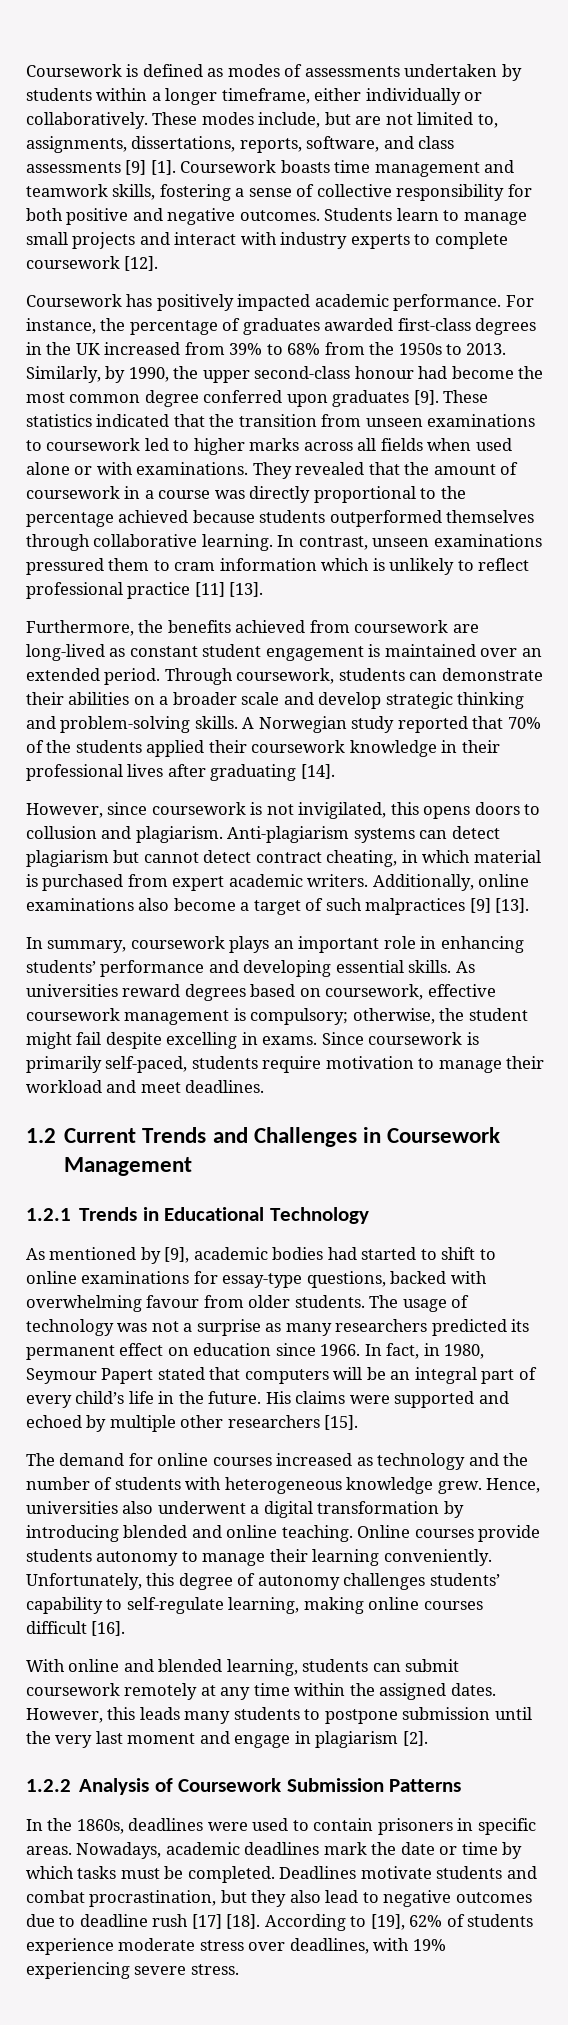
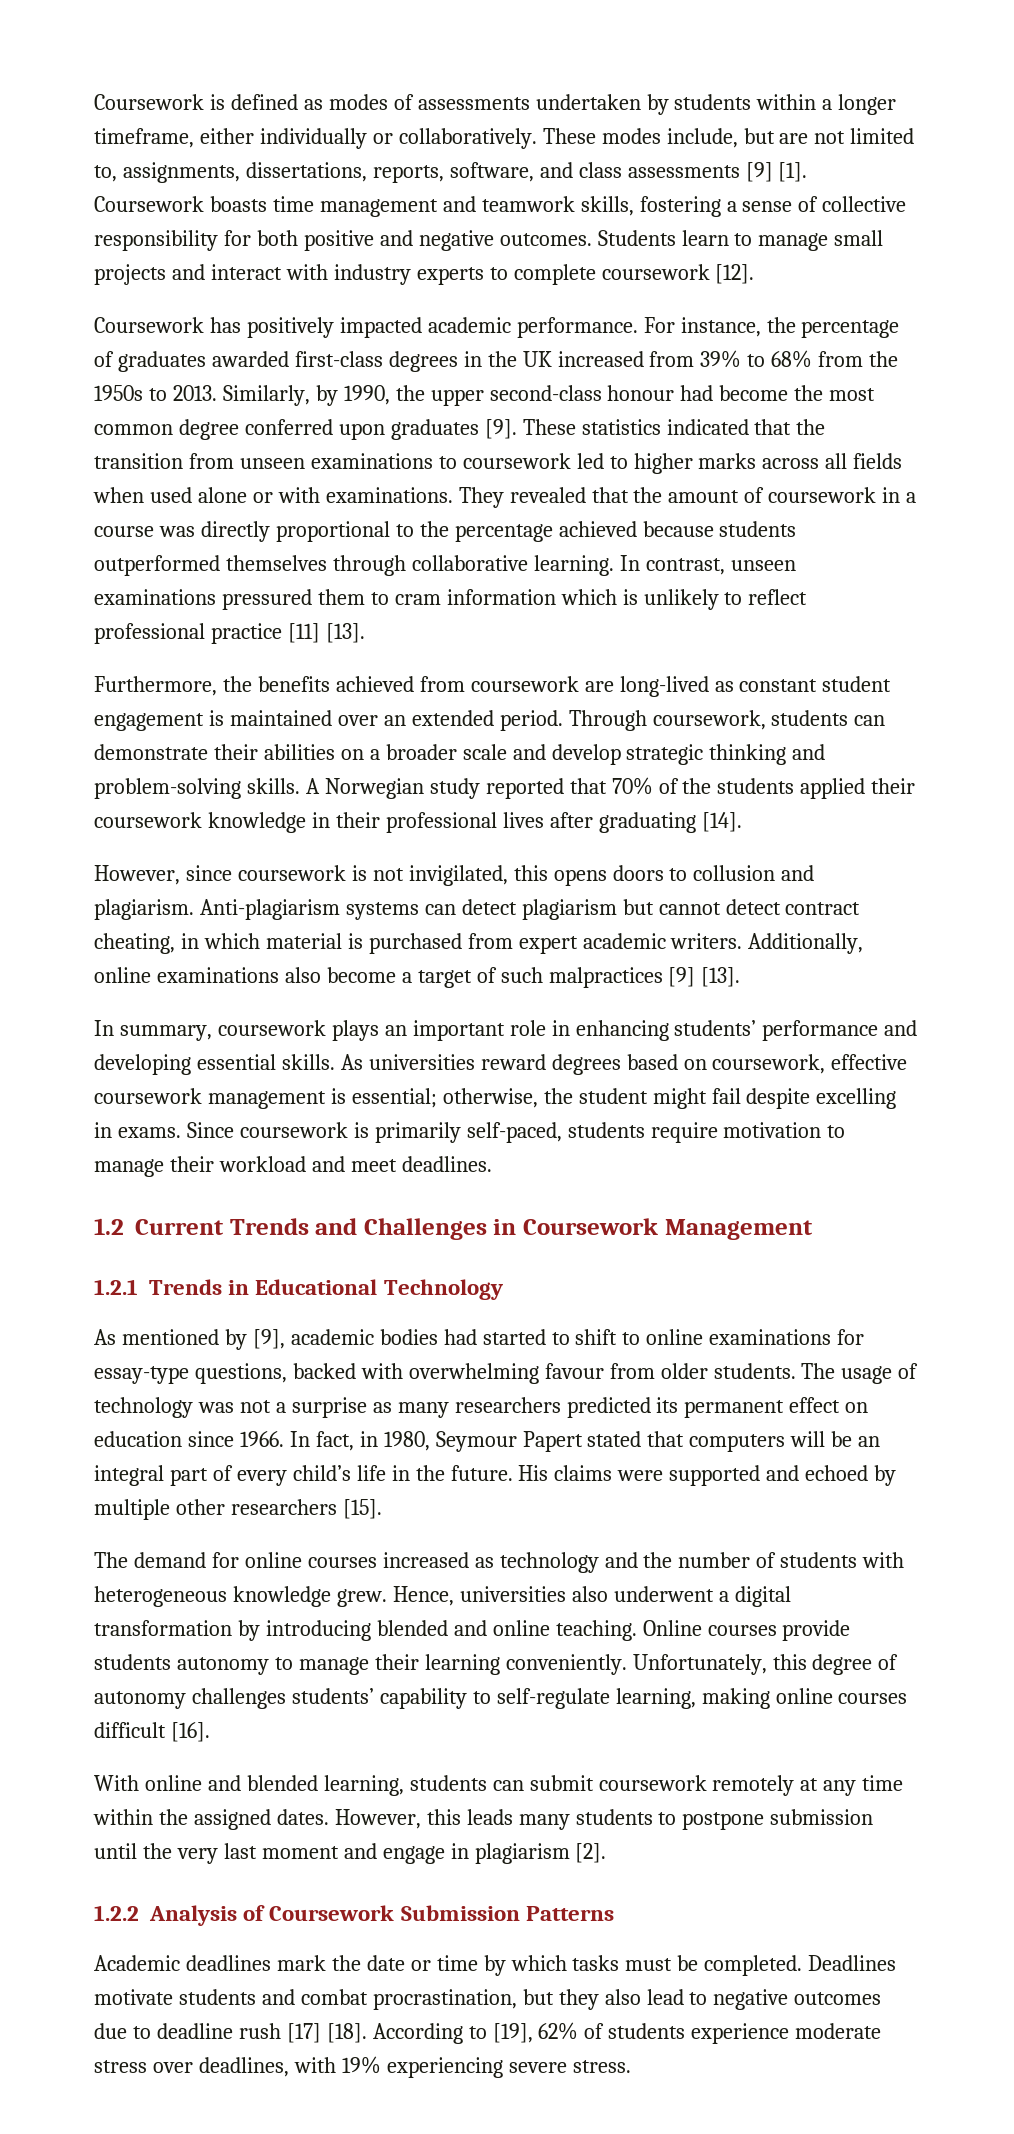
[250,1008,349,1025] compulsory; -> [351,1088,437,1108] essential;
[26,1818,536,1835] [26,1842,240,1859] In the 1860s, deadlines were used to contain prisoners in specific areas. Nowadays, academic -> [94,1955,180,1971] Academic

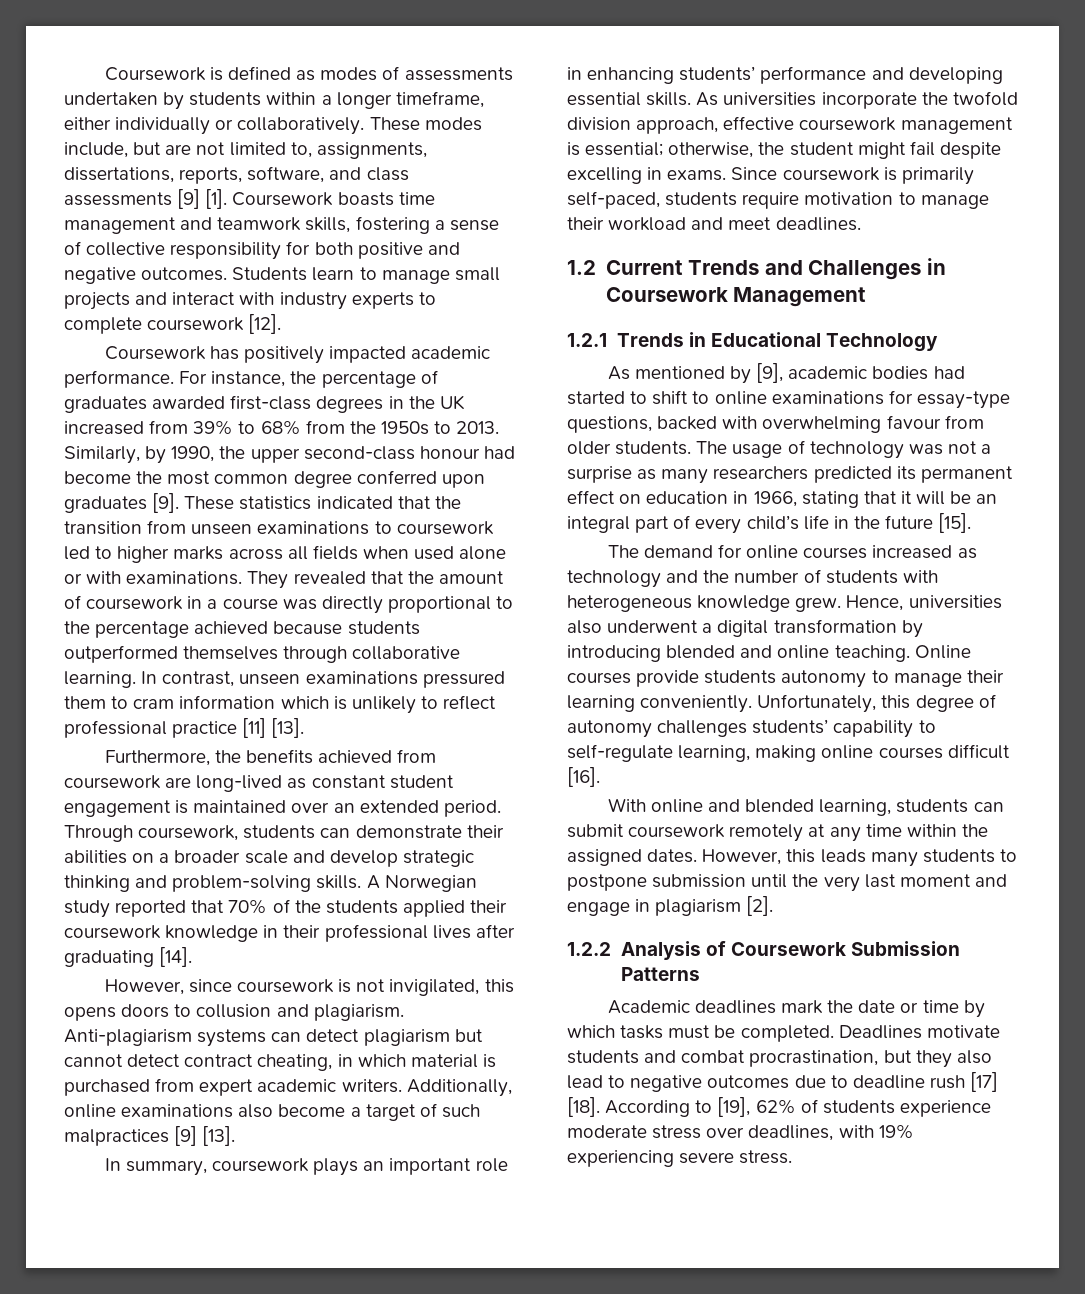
[480,1054,826,1075] reward degrees based on coursework, -> [821,91,1018,109] [567,117,719,134] incorporate the twofold division approach,
[187,1431,786,1452] since 1966. In fact, in 1980, Seymour Papert stated that computers -> [733,491,912,508] in 1966, stating that it
[450,1465,897,1486] [94,1499,337,1520] future. His claims were supported and echoed by multiple other researchers -> [885,515,934,529] future

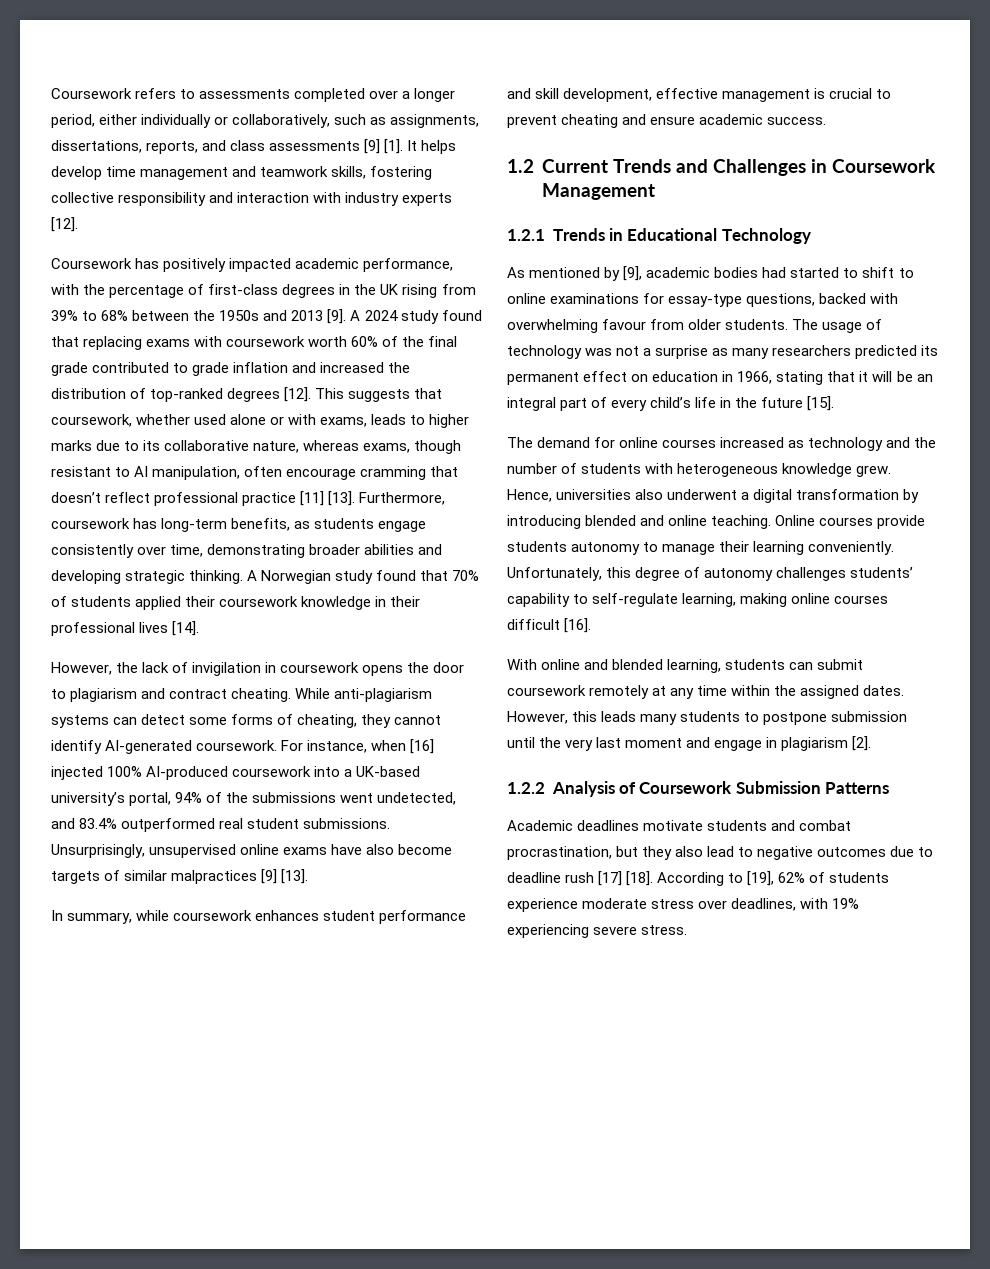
[104,66,513,81] [64,92,317,110] Coursework is defined as modes of assessments undertaken by students within -> [51,88,399,102] Coursework refers to assessments completed over
[395,91,484,108] timeframe, -> [51,114,95,128] period,
[237,117,482,135] [64,142,312,158] collaboratively. These modes include, but are not limited to, -> [232,114,387,128] collaboratively, such as
[247,166,325,183] software, -> (199, 147) none
[232,192,394,206] Coursework boasts -> [407,140,457,154] [51,166,102,180] It helps develop
[434,220,499,231] [64,241,460,260] [64,267,500,284] [64,292,436,310] [64,317,245,334] a sense of collective responsibility for both positive and negative outcomes. Students learn to manage small projects and interact with industry experts to complete coursework -> [51,192,453,206] collective responsibility and interaction with industry experts
[64,370,286,388] performance. For instance, -> [363,258,454,272] [51,284,79,295] performance, with
[64,396,226,413] graduates awarded -> (205, 289) none
[64,421,144,435] increased -> [402,284,438,298] rising
[305,420,345,434] from -> [132,310,190,321] between
[434,421,500,434] [64,446,515,464] [64,470,485,488] [64,493,461,513] [64,520,494,535] [64,545,507,563] [64,571,504,589] [64,595,514,614] [64,621,420,638] [64,645,461,663] [64,671,505,688] [64,695,438,714] to 2013. Similarly, by 1990, the upper second-class honour had become the most common degree conferred upon graduates [9]. These statistics indicated that the transition from unseen examinations to coursework led to higher marks across all fields when used alone or with examinations. They revealed that the amount of coursework in a course was directly proportional to the percentage achieved because students outperformed themselves through collaborative learning. In contrast, unseen examinations pressured them to cram information which is unlikely to -> [263,309,482,324] [51,336,458,350] [51,362,411,376] [51,387,443,402] [51,414,470,428] [51,440,462,454] [51,466,459,480] [51,492,101,503] and 2013 [9]. A 2024 study found that replacing exams with coursework worth 60% of the final grade contributed to grade inflation and increased the distribution of top-ranked degrees [12]. This suggests that coursework, whether used alone or with exams, leads to higher marks due to its collaborative nature, whereas exams, though resistant to AI manipulation, often encourage cramming that doesn’t
[104,749,437,766] [64,775,454,792] [64,800,501,817] [64,825,504,842] [64,850,474,867] [64,875,362,892] // Furthermore, the benefits achieved from coursework are long-lived as constant student engagement is maintained over an extended period. Through coursework, students can demonstrate their abilities on a broader scale and develop strategic thinking and problem-solving skills. -> [359,492,446,505] [51,518,427,532] [51,544,443,558] [51,570,244,584] Furthermore, coursework has long-term benefits, as students engage consistently over time, demonstrating broader abilities and developing strategic thinking.
[115,900,187,917] reported -> [376,570,417,581] found
[294,900,321,913] the -> (67, 601) none
[475,924,515,938] [64,950,154,967] after graduating -> (169, 627) none
[188,979,514,996] [64,1004,404,1021] [64,1029,483,1047] [64,1054,496,1071] [64,1078,512,1097] [64,1103,480,1121] since coursework is not invigilated, this opens doors to collusion and plagiarism. Anti-plagiarism systems can detect plagiarism but cannot detect contract cheating, in which material is purchased from expert academic writers. Additionally, online examinations also become a target of such -> [116,662,465,676] [51,688,433,702] [51,714,442,728] [51,739,435,754] [51,766,421,780] [51,792,457,806] [51,818,391,832] [51,844,453,858] [51,870,168,884] the lack of invigilation in coursework opens the door to plagiarism and contract cheating. While anti-plagiarism systems can detect some forms of cheating, they cannot identify AI-generated coursework. For instance, when [16] injected 100% AI-produced coursework into a UK-based university’s portal, 94% of the submissions went undetected, and 83.4% outperformed real student submissions. Unsurprisingly, unsupervised online exams have also become targets of similar
[211,1158,508,1176] [567,66,1003,84] [567,91,1018,109] [567,116,1013,134] [567,141,1001,159] [567,167,974,185] [567,191,989,209] [567,217,861,231] coursework plays an important role in enhancing students’ performance and developing essential skills. As universities incorporate the twofold division approach, effective coursework management is essential; otherwise, the student might fail despite excelling in exams. Since coursework is primarily self-paced, students require motivation to manage their workload and meet deadlines. -> [136,910,467,924] [507,88,892,102] [507,114,827,128] while coursework enhances student performance and skill development, effective management is crucial to prevent cheating and ensure academic success.
[780,1000,985,1018] [567,1025,922,1042] mark the date or time by which tasks must be completed. Deadlines -> (640, 825) none

